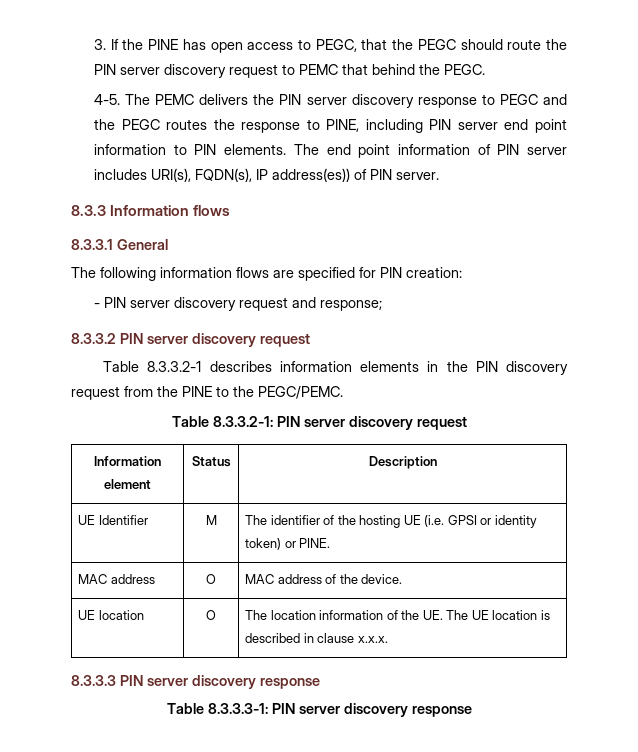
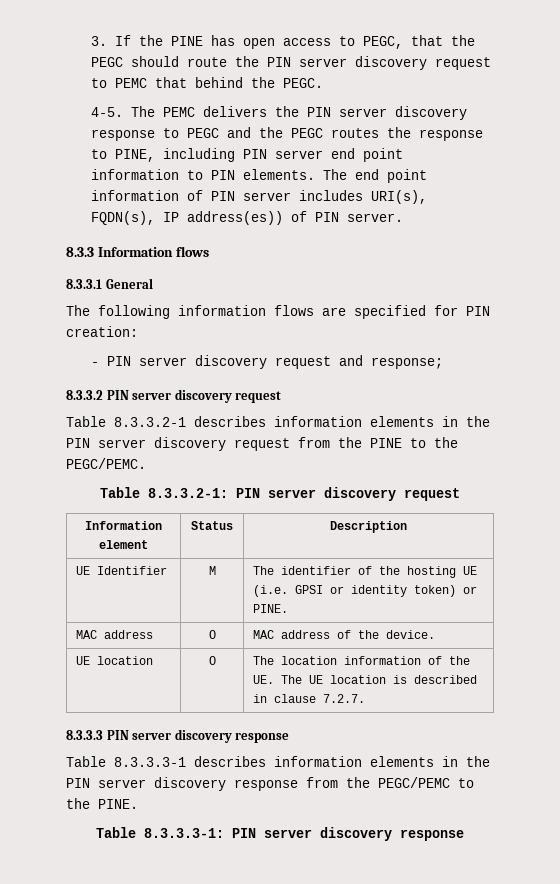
(498, 366) none -> [98,439,146,448] server
[357,636,388,643] x.x.x. -> [323,694,366,703] 7.2.7.
(320, 683) none -> [66,756,490,767] [66,777,474,791] [66,798,138,809] // Table 8.3.3.3-1 describes information elements in the PIN server discovery response from the PEGC/PEMC to the PINE.

